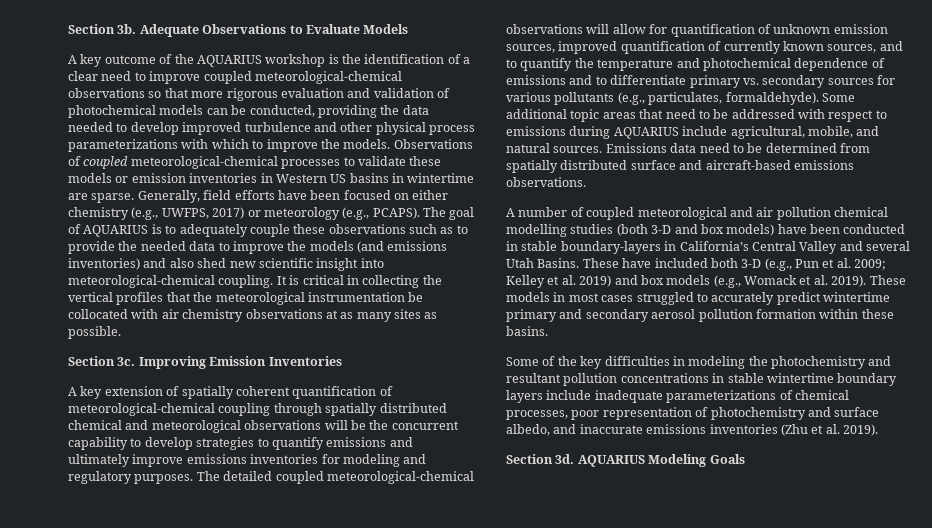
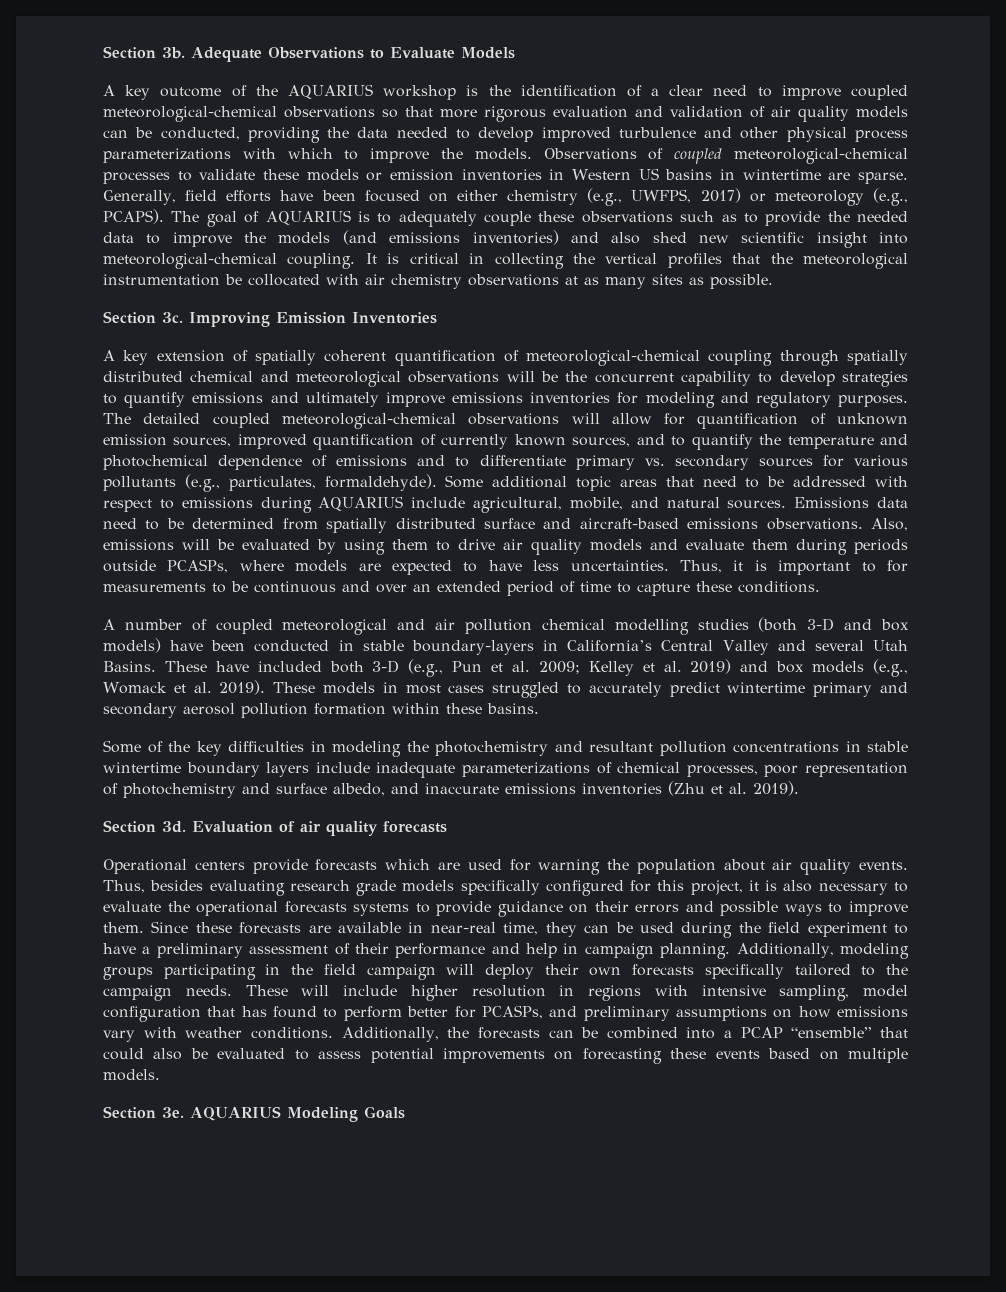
[68,105,156,118] photochemical -> [771,106,849,122] air quality
(586, 182) none -> [870,518,908,531] [103,539,908,555] [103,559,908,575] [103,581,820,596] Also, emissions will be evaluated by using them to drive air quality models and evaluate them during periods outside PCASPs, where models are expected to have less uncertainties. Thus, it is important to for measurements to be continuous and over an extended period of time to capture these conditions.
(575, 459) none -> [192,821,447,836] [103,859,909,875] [103,880,908,896] [103,901,908,917] [103,921,908,938] [103,943,909,959] [103,964,908,980] [103,985,908,1001] [103,1005,908,1022] [103,1027,908,1042] [103,1048,909,1064] [103,1069,160,1081] [103,1106,184,1119] Evaluation of air quality forecasts // Operational centers provide forecasts which are used for warning the population about air quality events. Thus, besides evaluating research grade models specifically configured for this project, it is also necessary to evaluate the operational forecasts systems to provide guidance on their errors and possible ways to improve them. Since these forecasts are available in near-real time, they can be used during the field experiment to have a preliminary assessment of their performance and help in campaign planning. Additionally, modeling groups participating in the field campaign will deploy their own forecasts specifically tailored to the campaign needs. These will include higher resolution in regions with intensive sampling, model configuration that has found to perform better for PCASPs, and preliminary assumptions on how emissions vary with weather conditions. Additionally, the forecasts can be combined into a PCAP “ensemble” that could also be evaluated to assess potential improvements on forecasting these events based on multiple models. // Section 3e.

